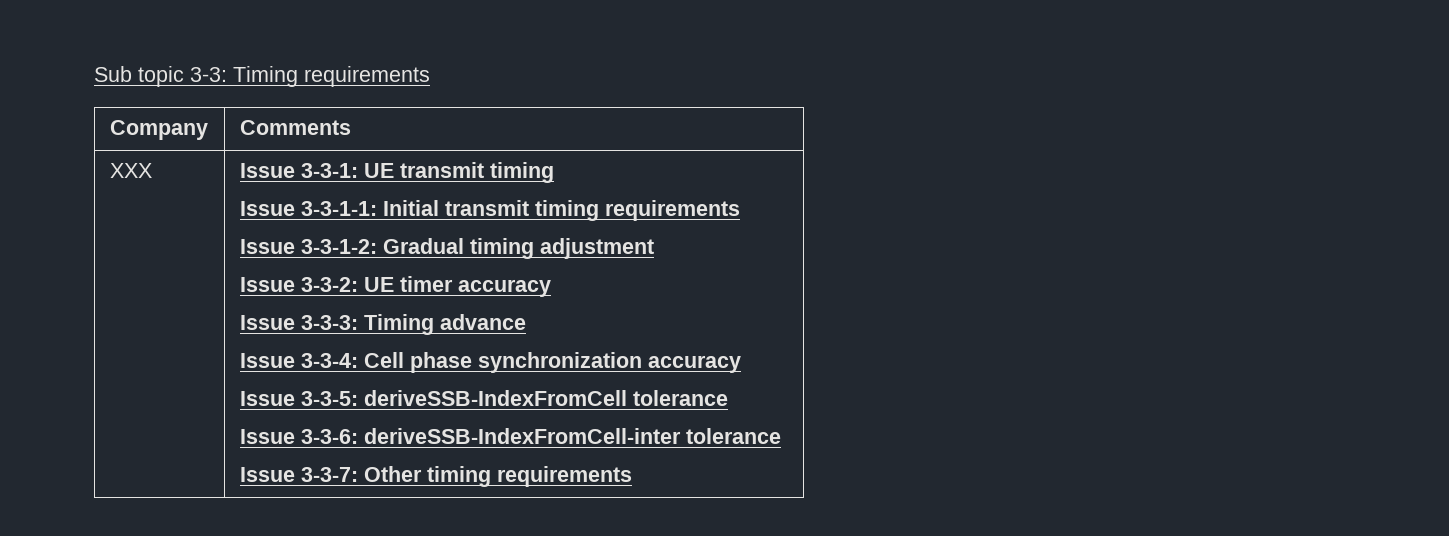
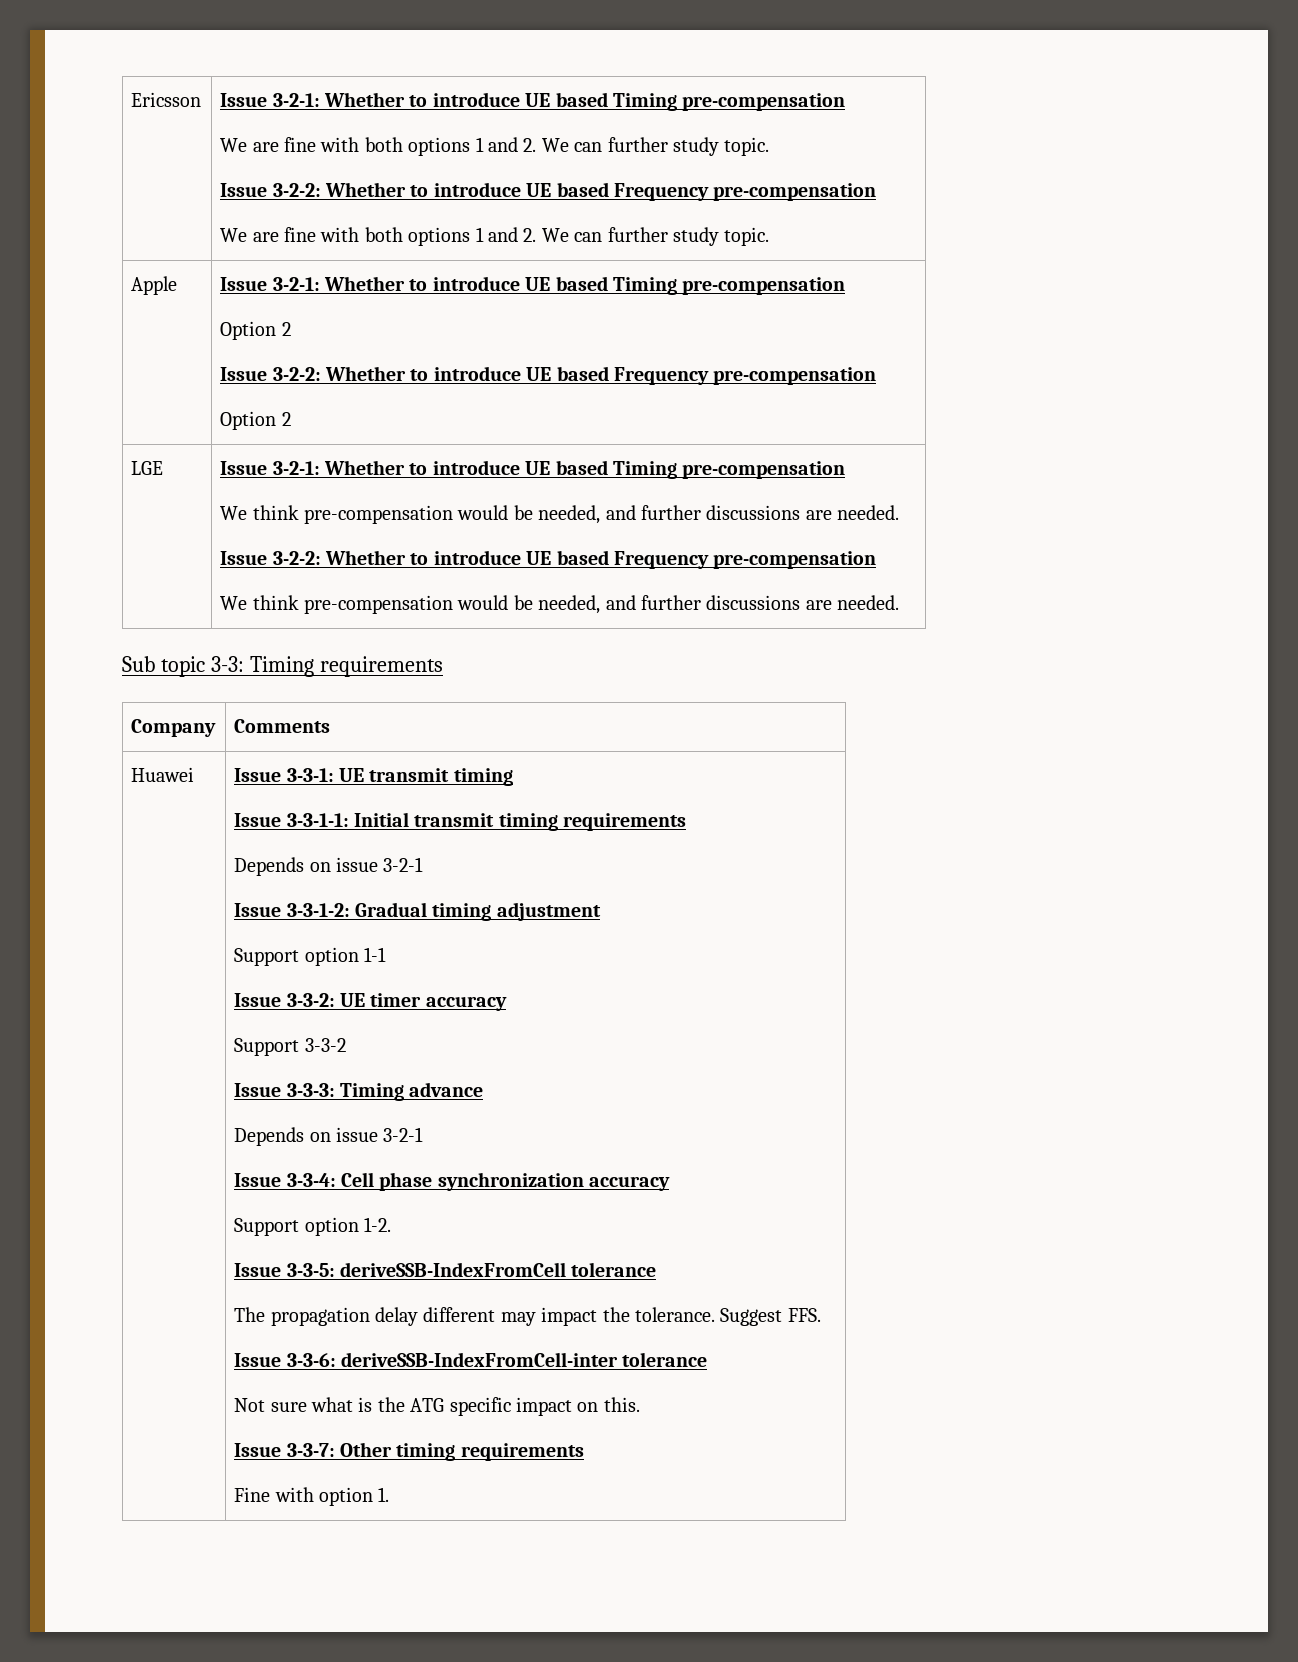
(94, 74) none -> [131,92,202,107] [220,92,846,111] [220,137,770,156] [220,182,877,201] [220,227,770,246] [131,276,178,295] [220,276,846,295] [220,321,291,340] [220,366,877,385] [220,411,291,430] [131,461,164,475] [220,460,846,479] [220,505,900,524] [220,550,877,569] [220,595,900,614] Ericsson | Issue 3-2-1: Whether to introduce UE based Timing pre-compensation // We are fine with both options 1 and 2. We can further study topic. // Issue 3-2-2: Whether to introduce UE based Frequency pre-compensation // We are fine with both options 1 and 2. We can further study topic. // Apple | Issue 3-2-1: Whether to introduce UE based Timing pre-compensation // Option 2 // Issue 3-2-2: Whether to introduce UE based Frequency pre-compensation // Option 2 // LGE | Issue 3-2-1: Whether to introduce UE based Timing pre-compensation // We think pre-compensation would be needed, and further discussions are needed. // Issue 3-2-2: Whether to introduce UE based Frequency pre-compensation // We think pre-compensation would be needed, and further discussions are needed. //
[109,163,152,178] XXX -> [131,767,195,782] Huawei
(740, 210) none -> [234,857,424,876] // Depends on issue 3-2-1
(654, 248) none -> [234,947,386,966] // Support option 1-1
(551, 288) none -> [234,1038,346,1056] // Support 3-3-2
(526, 322) none -> [234,1127,424,1146] // Depends on issue 3-2-1
(741, 364) none -> [234,1217,391,1236] // Support option 1-2.
[239,428,781,444] Issue 3-3-6: deriveSSB-IndexFromCell-inter tolerance -> [234,1307,821,1326] [234,1352,708,1367] [234,1397,640,1416] The propagation delay different may impact the tolerance. Suggest FFS. // Issue 3-3-6: deriveSSB-IndexFromCell-inter tolerance // Not sure what is the ATG specific impact on this.
(632, 476) none -> [234,1487,390,1506] // Fine with option 1.

